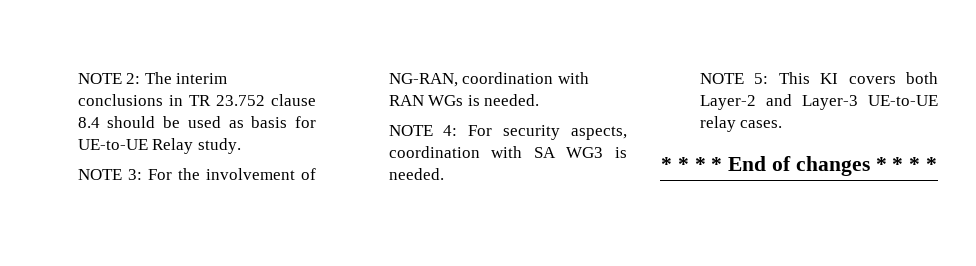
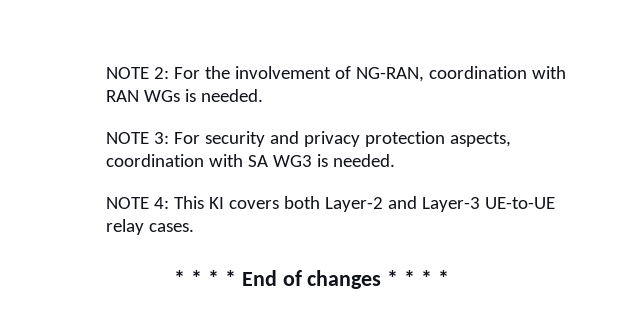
[144,72,228,84] [77,94,316,106] [77,116,316,128] [77,138,241,154] [77,169,142,180] The interim conclusions in TR 23.752 clause 8.4 should be used as basis for UE-to-UE Relay study. // NOTE 3: -> (170, 73) none
[443,125,458,136] 4: -> [154,132,170,144] 3:
(561, 132) none -> [270,131,446,147] and privacy protection
[753,73,768,84] 5: -> [154,197,170,209] 4:

